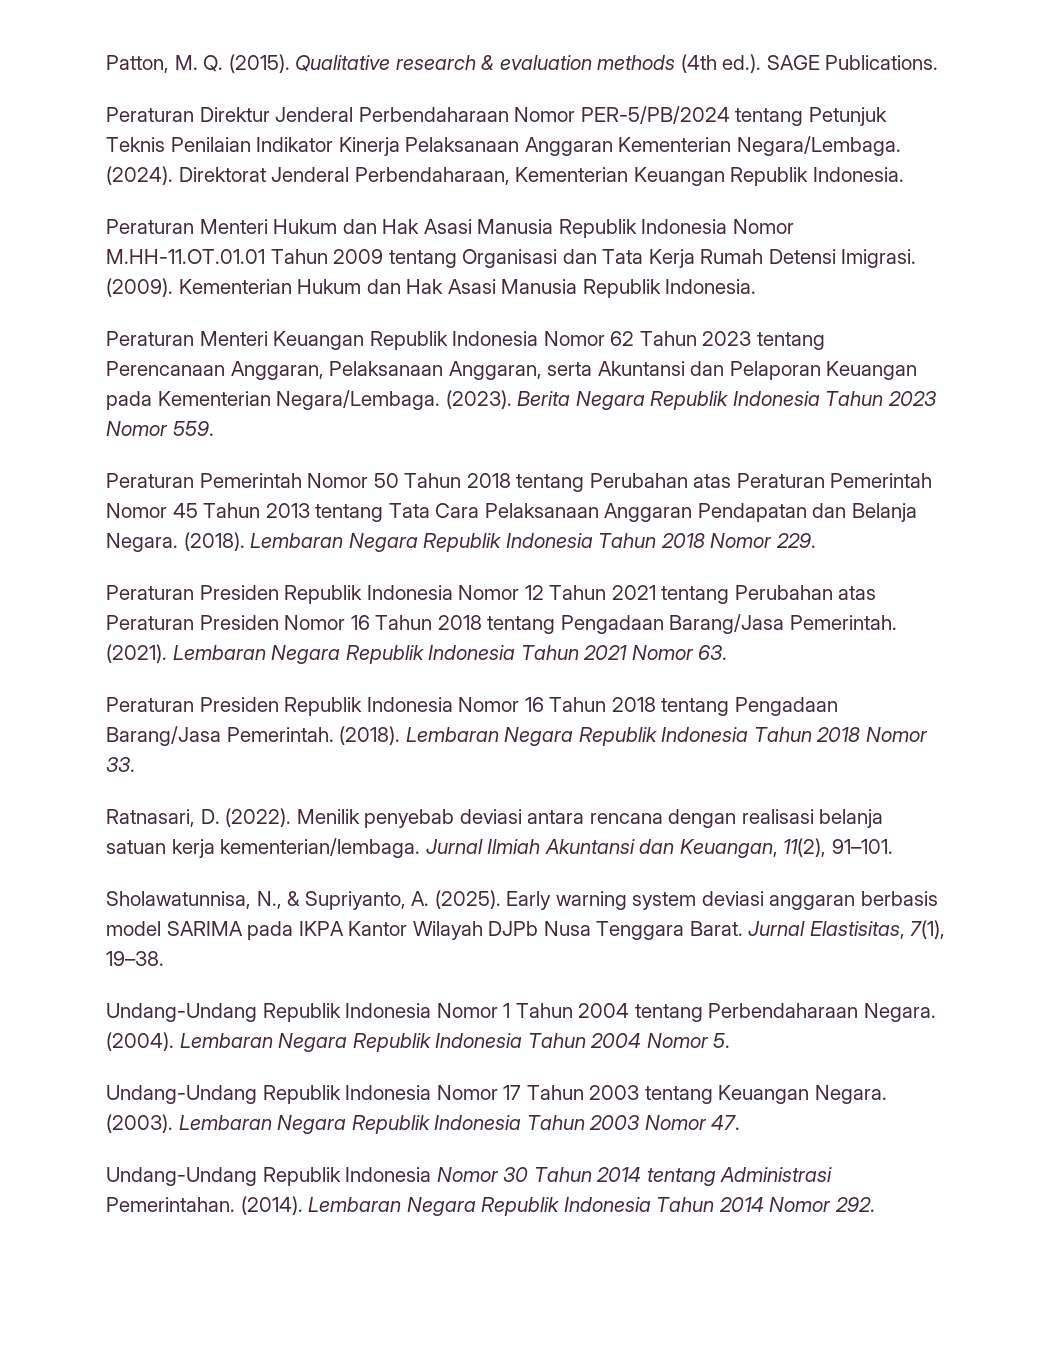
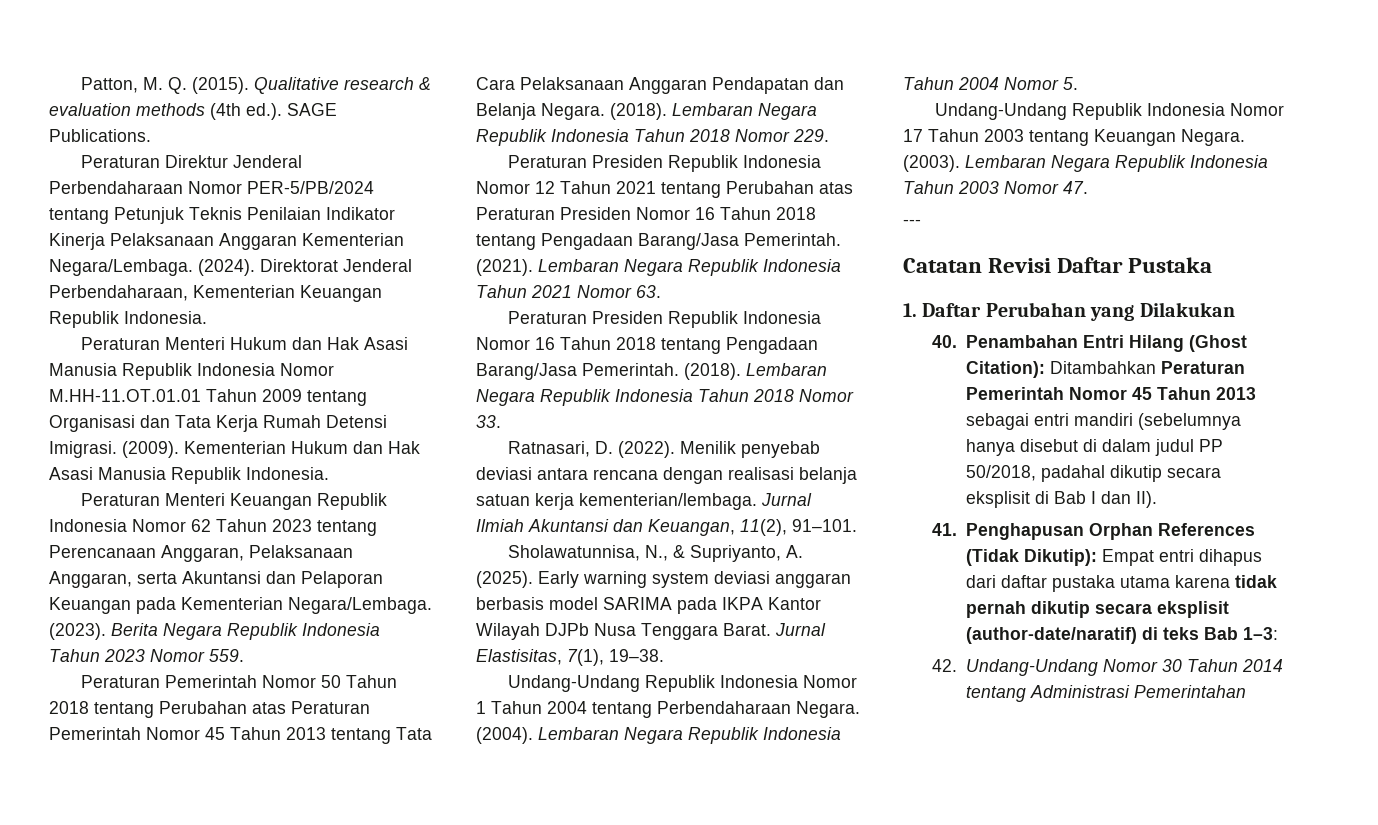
[106,1167,432,1186] Undang-Undang Republik Indonesia -> [903,219,921,226] [903,257,1213,273] [903,302,1235,321] [932,335,1247,352] [965,361,1245,378] [965,387,1256,400] [965,413,1241,430] [965,439,1223,456] [965,465,1221,482] [965,491,1157,508] [932,523,1255,540] [965,549,1262,566] [965,575,1277,592] [965,601,1229,618] [965,627,1278,644] [932,659,1098,676] --- // Catatan Revisi Daftar Pustaka // 1. Daftar Perubahan yang Dilakukan // 40. Penambahan Entri Hilang (Ghost Citation): Ditambahkan Peraturan Pemerintah Nomor 45 Tahun 2013 sebagai entri mandiri (sebelumnya hanya disebut di dalam judul PP 50/2018, padahal dikutip secara eksplisit di Bab I dan II). // 41. Penghapusan Orphan References (Tidak Dikutip): Empat entri dihapus dari daftar pustaka utama karena tidak pernah dikutip secara eksplisit (author-date/naratif) di teks Bab 1–3: // 42. Undang-Undang
[106,1196,875,1216] Pemerintahan. (2014). Lembaran Negara Republik Indonesia Tahun 2014 Nomor 292. -> [1133,685,1246,698] Pemerintahan

